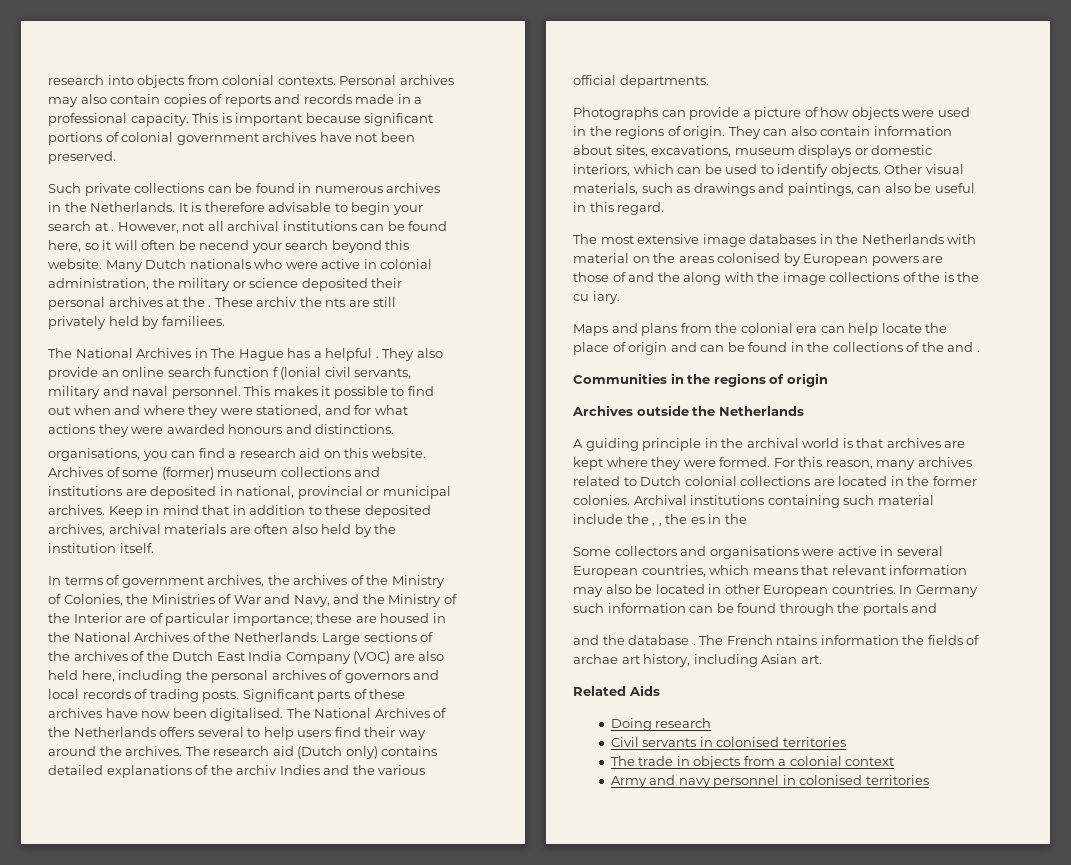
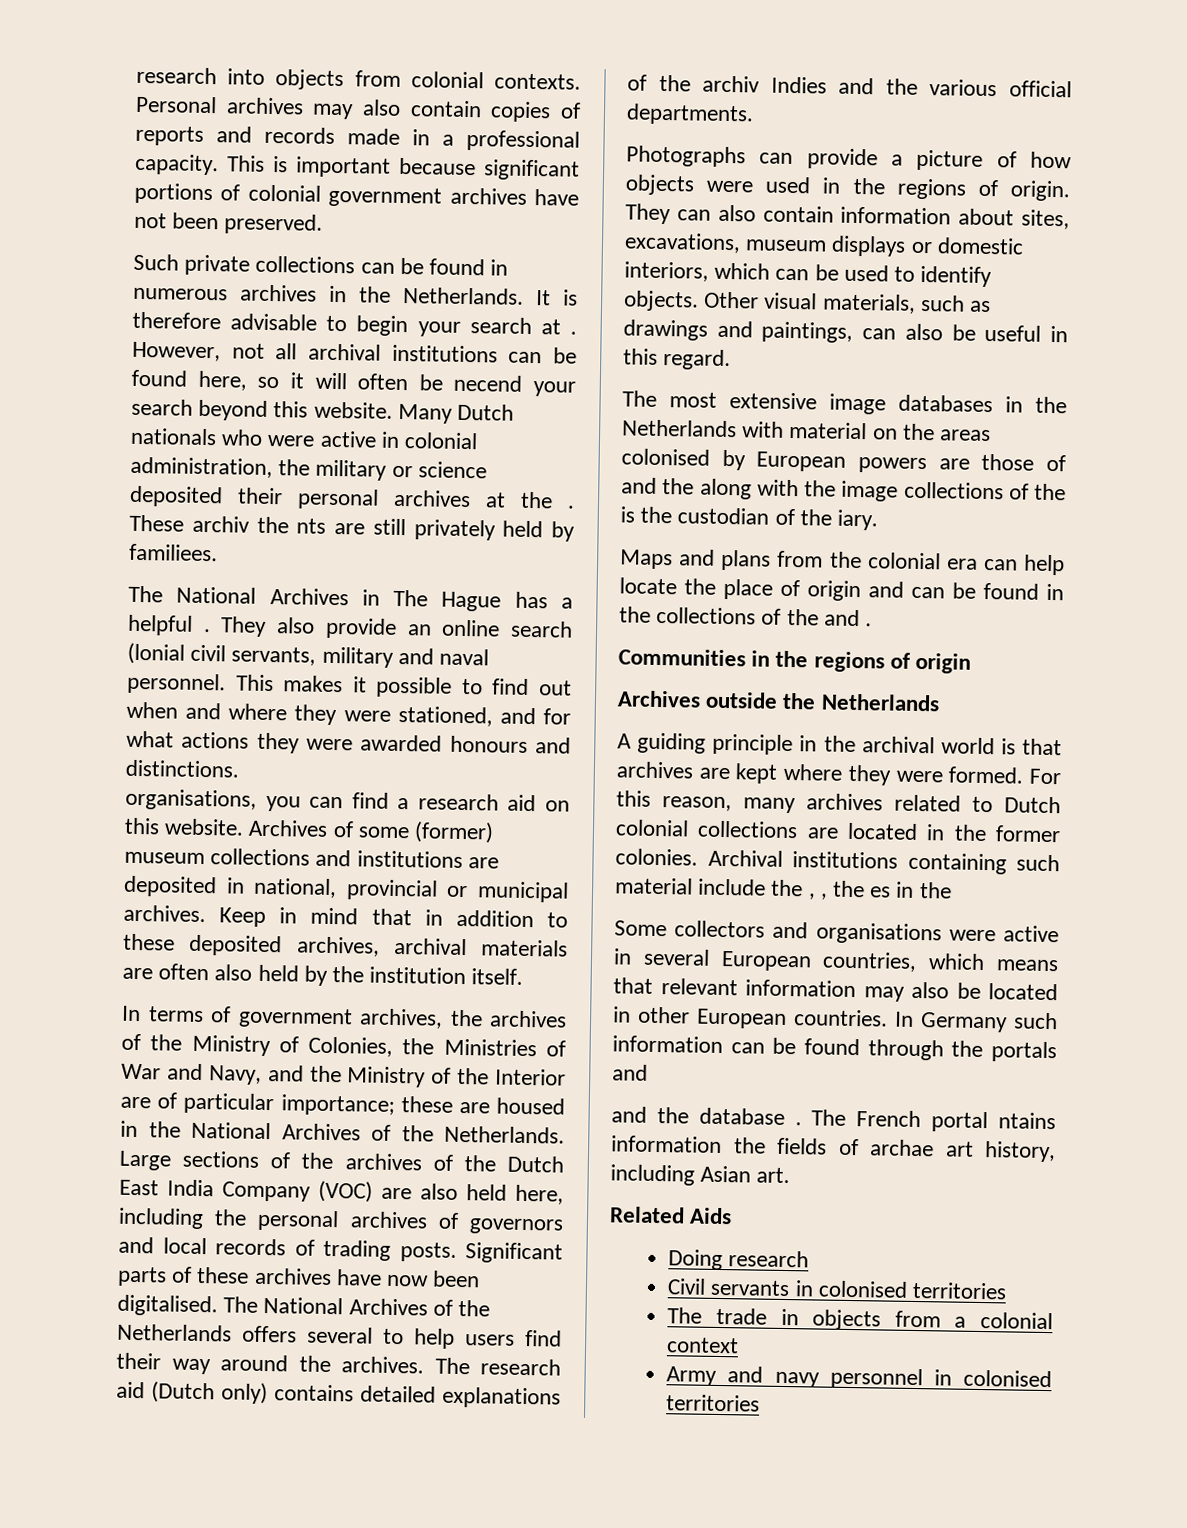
[214,367,278,377] function f -> (573, 629) none
[573,294,589,301] cu -> [677,507,832,526] custodian of the
(773, 640) none -> [931,1111,989,1133] portal

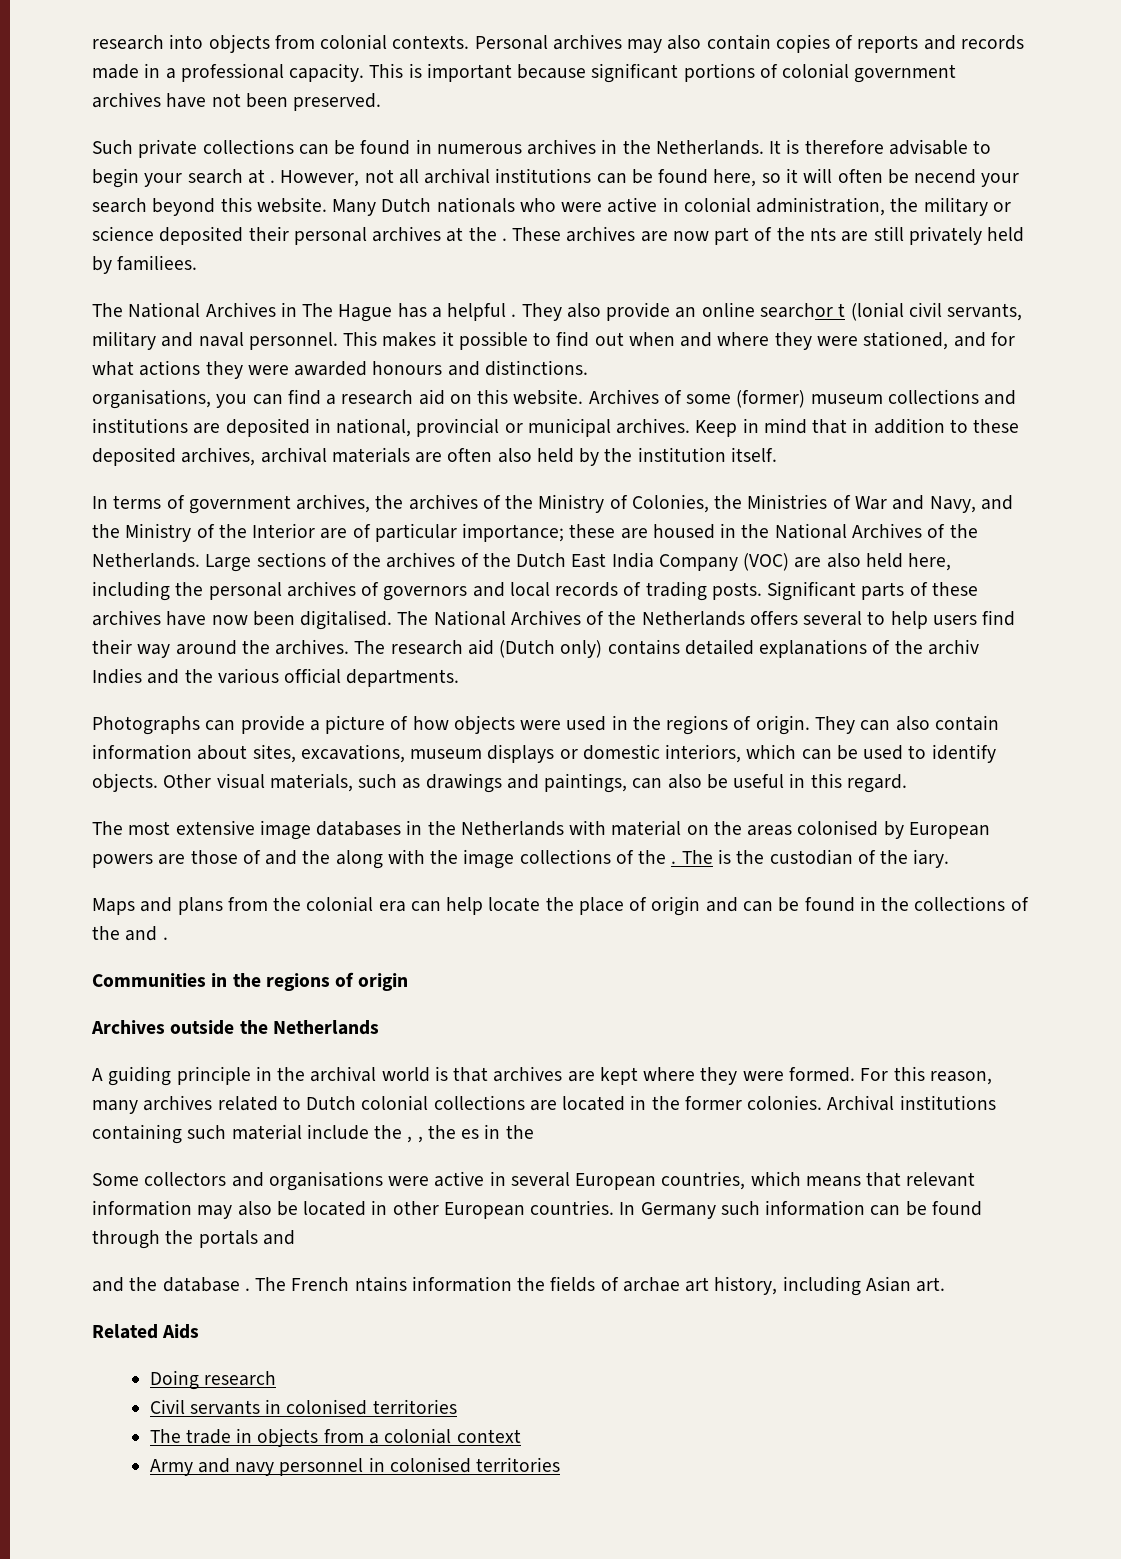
[191,515,250,533] archiv -> [566,226,773,245] archives are now part of
[510,620,573,638] search -> [759,303,846,318] searchor t
(1066, 492) none -> [671,850,713,864] . The
[931,1111,989,1133] portal -> (350, 1284) none

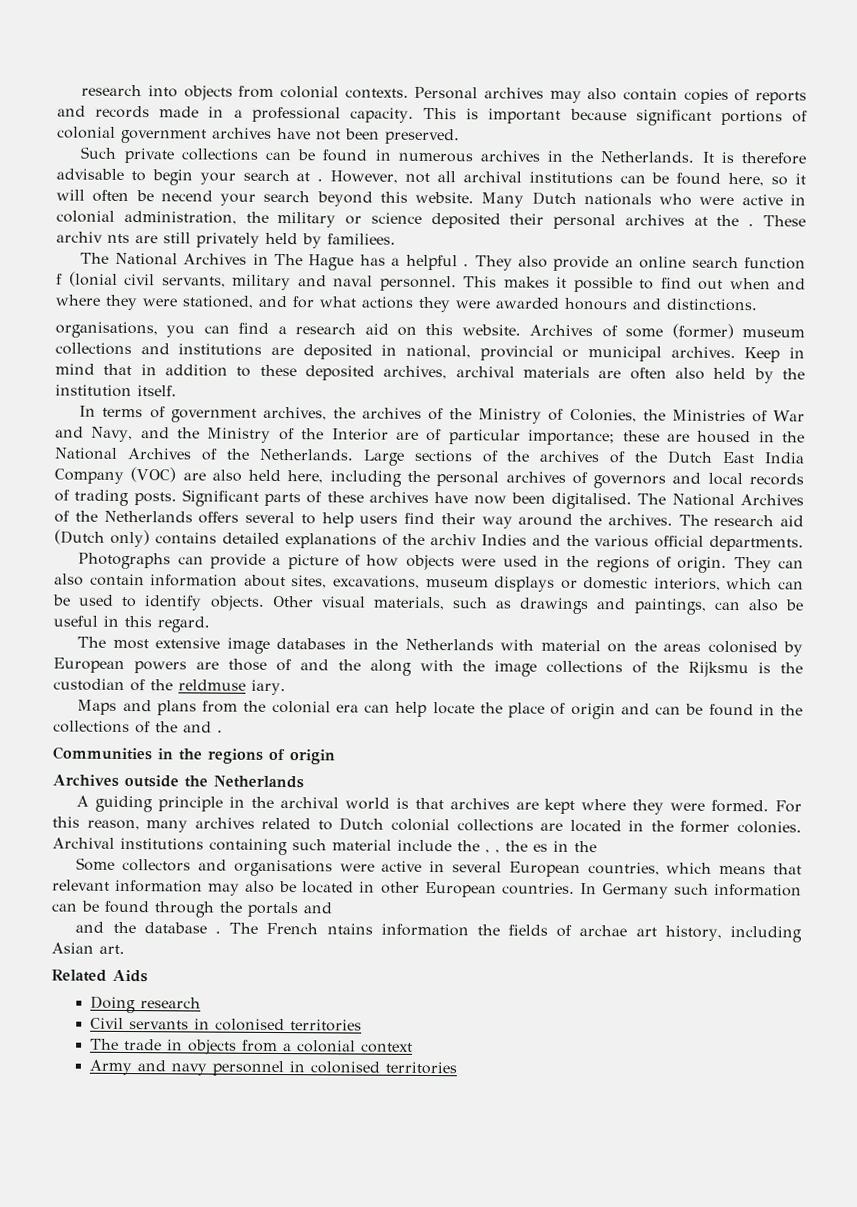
[566,226,805,245] archives are now part of the -> [56,231,103,243] archiv
[759,303,846,318] searchor t -> [691,256,806,270] [56,273,63,285] search function f
[671,850,713,864] . The -> [688,661,750,678] Rijksmu
(909, 857) none -> [178,679,246,691] reldmuse

